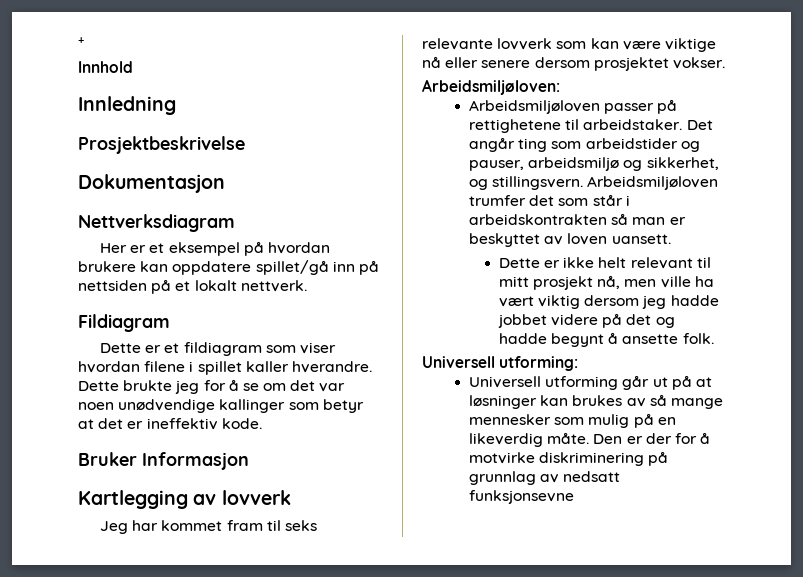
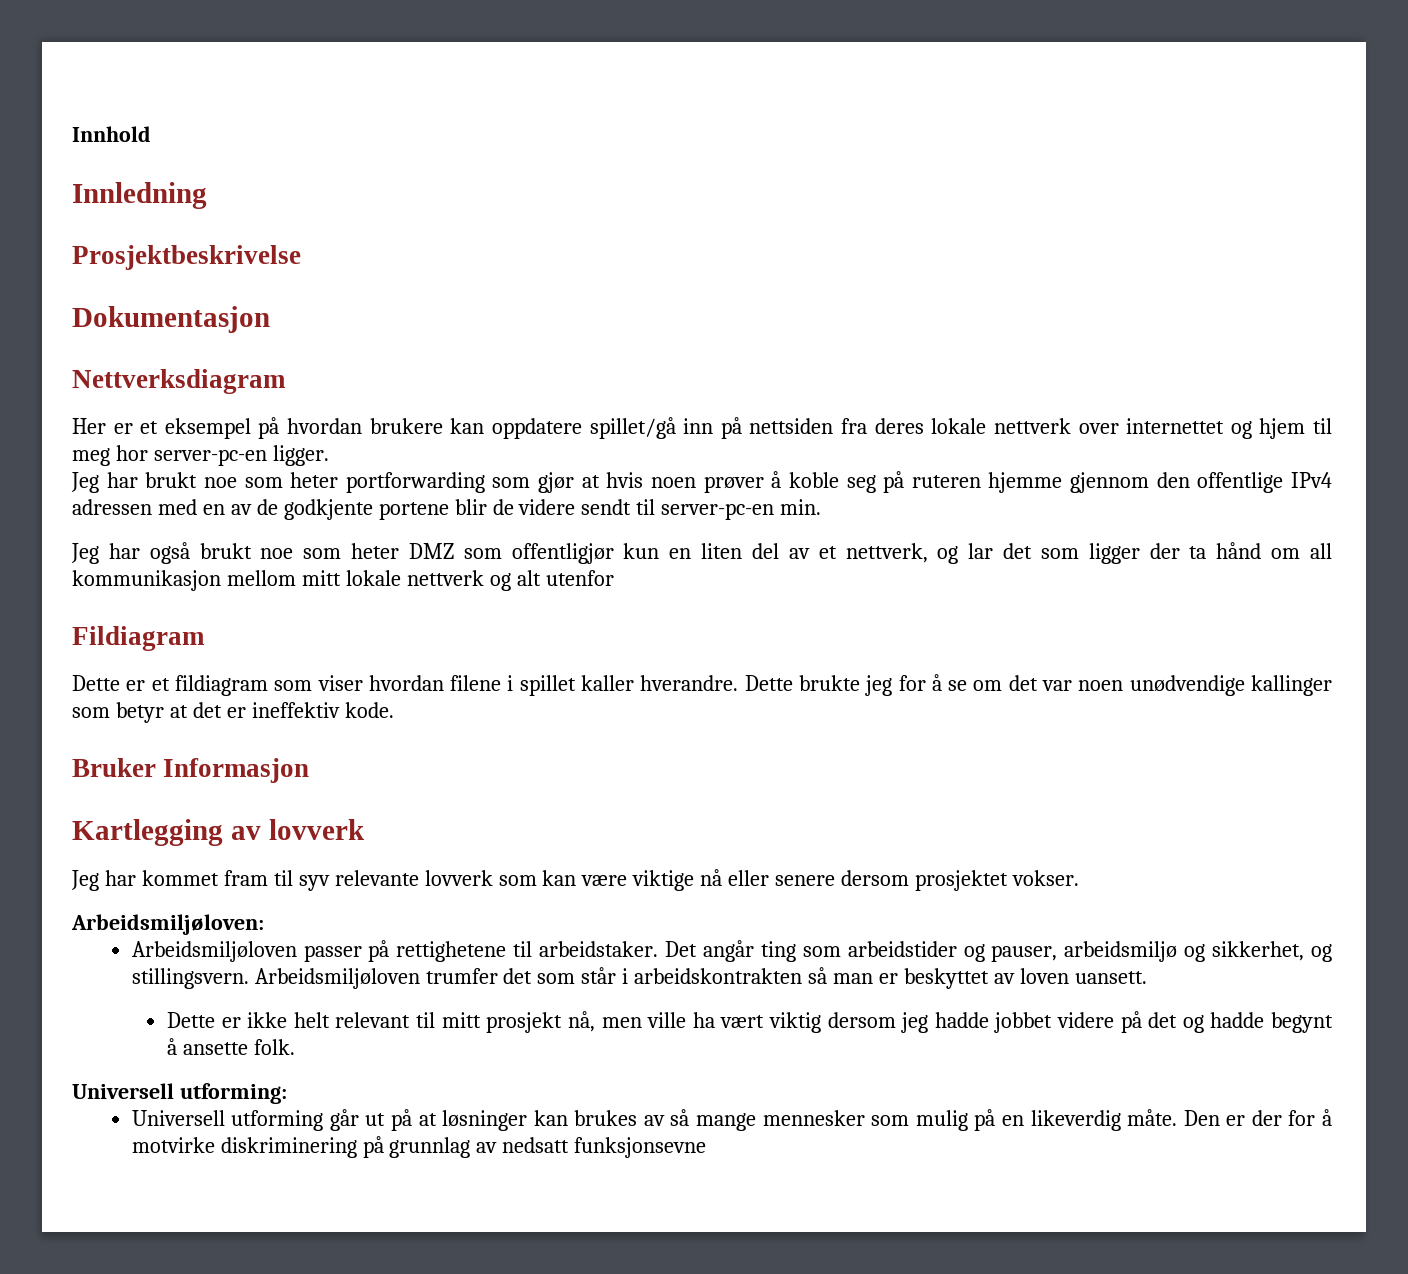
[78,37,84,43] + // -> (72, 134) none
[151,279,307,294] på et lokalt nettverk. -> [841,418,1332,439] [72,445,329,466] [71,471,1333,493] [72,499,822,520] [71,542,1332,564] [72,570,614,591] fra deres lokale nettverk over internettet og hjem til meg hor server-pc-en ligger. // Jeg har brukt noe som heter portforwarding som gjør at hvis noen prøver å koble seg på ruteren hjemme gjennom den offentlige IPv4 adressen med en av de godkjente portene blir de videre sendt til server-pc-en min. // Jeg har også brukt noe som heter DMZ som offentligjør kun en liten del av et nettverk, og lar det som ligger der ta hånd om all kommunikasjon mellom mitt lokale nettverk og alt utenfor
[284,520,317,531] seks -> [298,875,330,891] syv

